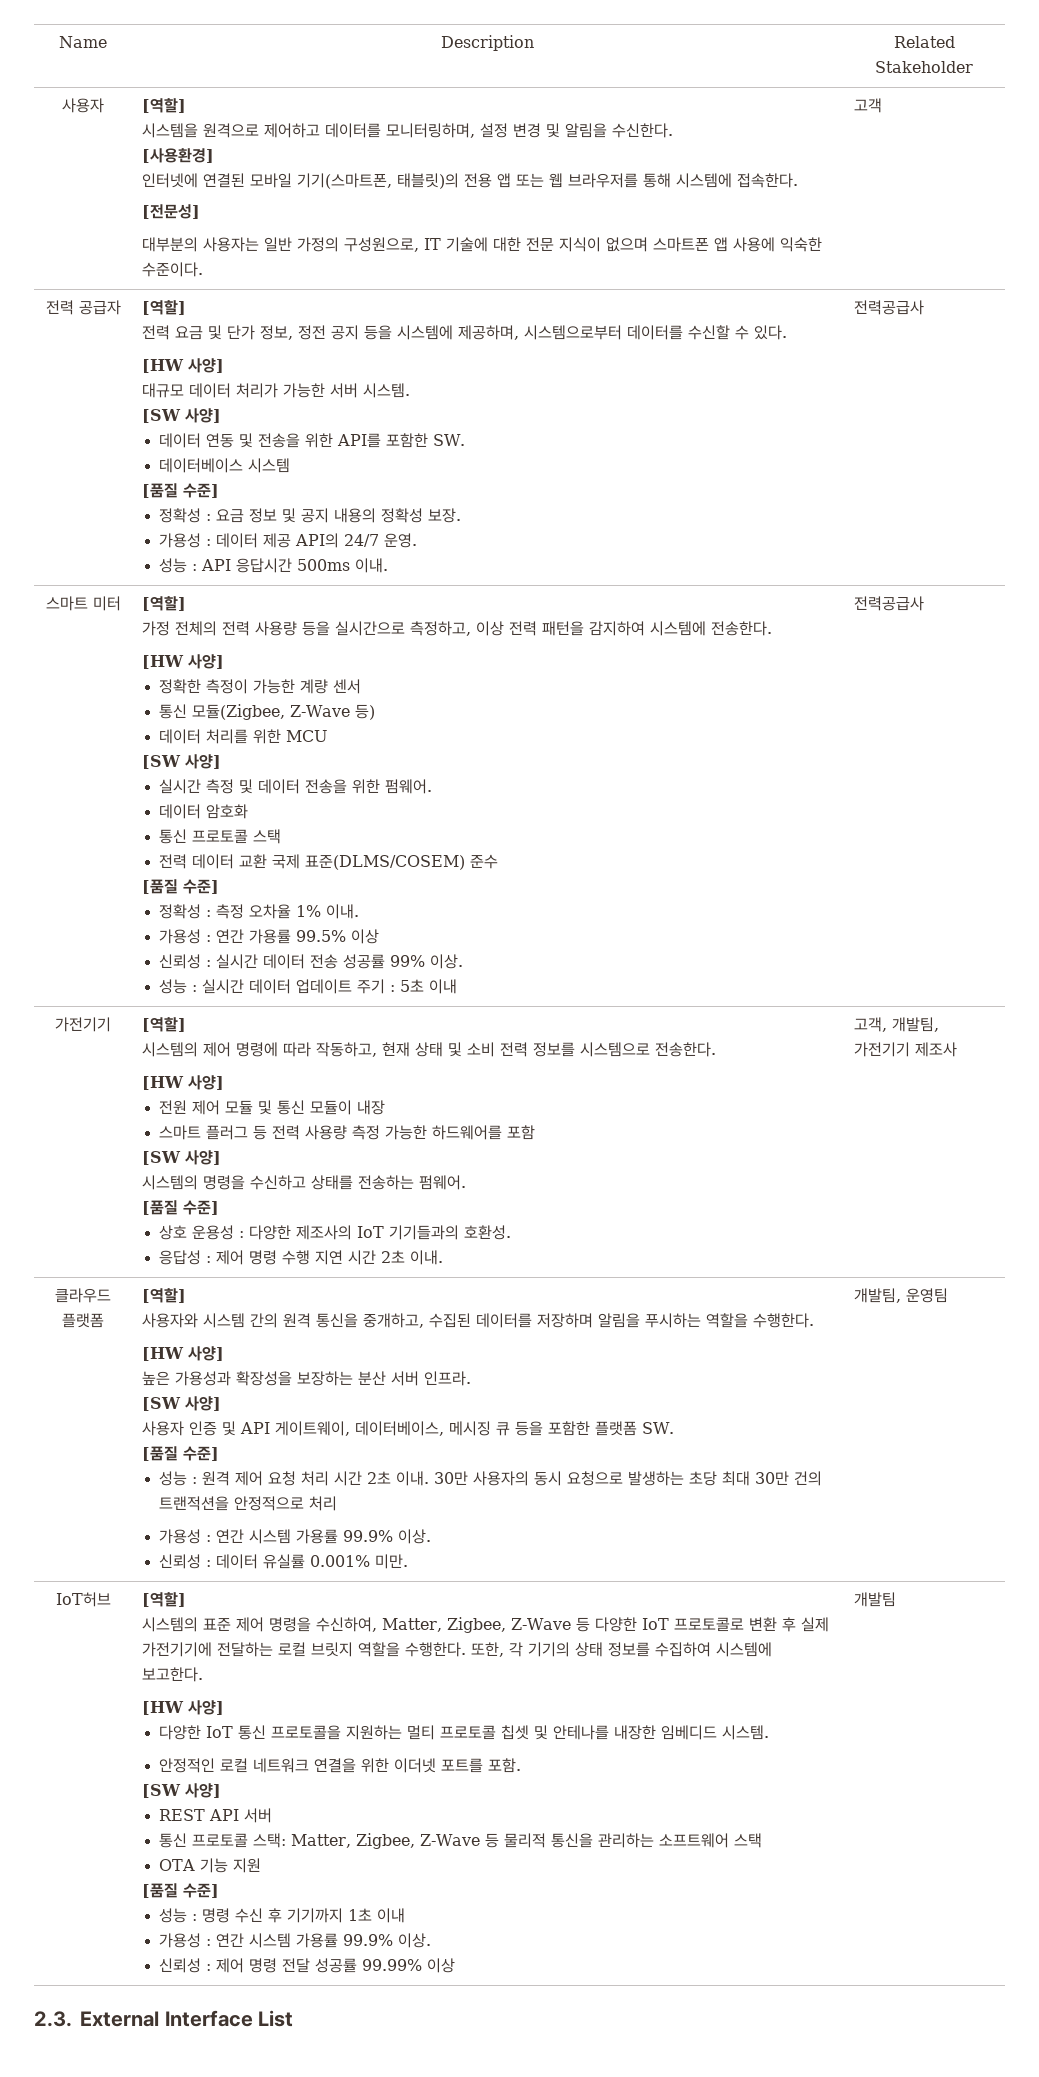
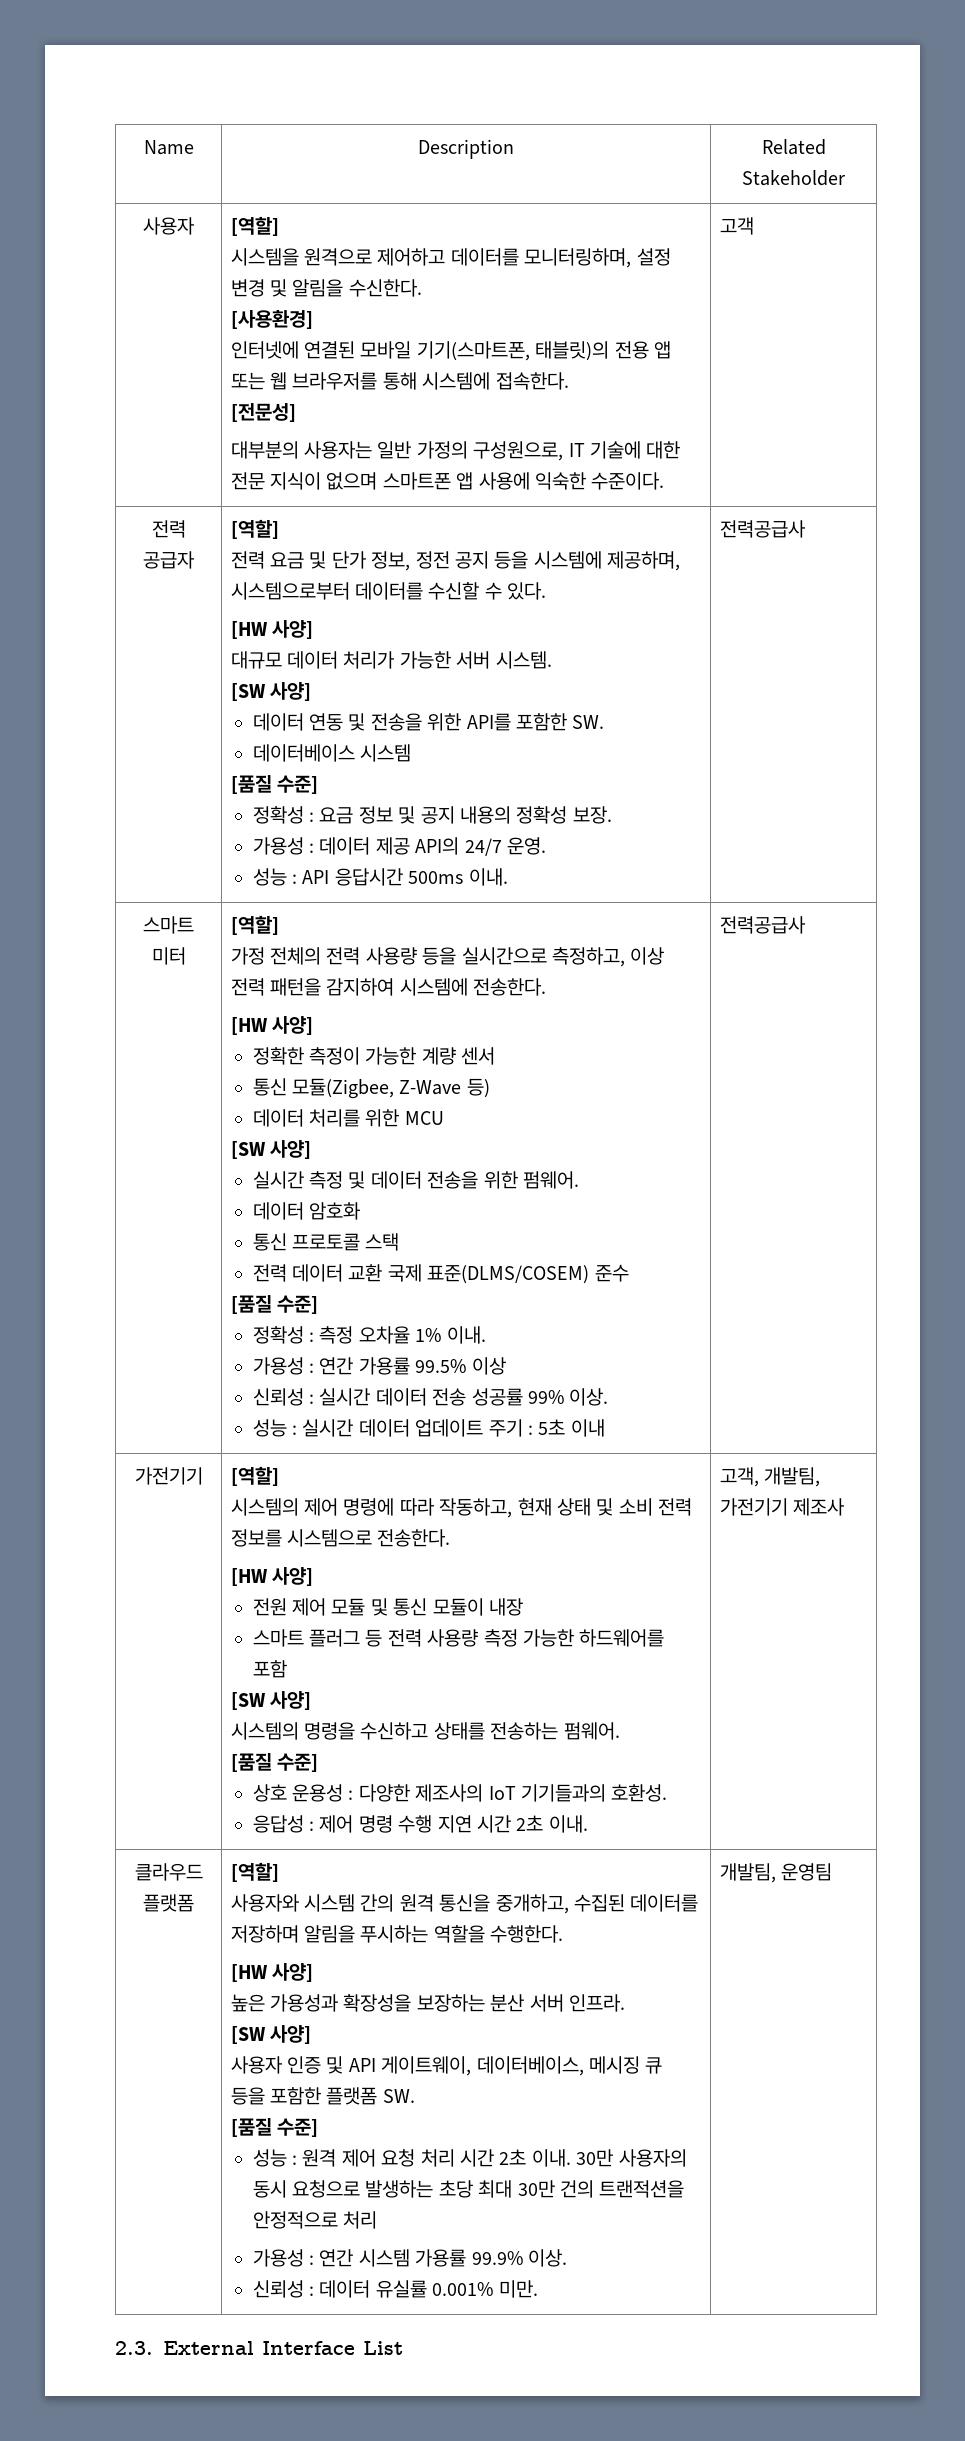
[55,1592,111,1607] [141,1592,186,1607] [141,1617,829,1633] [141,1642,772,1657] [141,1667,203,1682] [141,1700,224,1715] [159,1725,770,1740] [159,1758,522,1773] [141,1783,221,1798] [159,1808,273,1823] [159,1833,763,1849] [159,1858,262,1873] [141,1883,219,1898] [159,1908,406,1923] [159,1933,432,1948] [159,1958,456,1973] [853,1592,896,1607] // IoT허브 | [역할] // 시스템의 표준 제어 명령을 수신하여, Matter, Zigbee, Z-Wave 등 다양한 IoT 프로토콜로 변환 후 실제 가전기기에 전달하는 로컬 브릿지 역할을 수행한다. 또한, 각 기기의 상태 정보를 수집하여 시스템에 보고한다. // [HW 사양] // 다양한 IoT 통신 프로토콜을 지원하는 멀티 프로토콜 칩셋 및 안테나를 내장한 임베디드 시스템. // 안정적인 로컬 네트워크 연결을 위한 이더넷 포트를 포함. // [SW 사양] // REST API 서버 // 통신 프로토콜 스택: Matter, Zigbee, Z-Wave 등 물리적 통신을 관리하는 소프트웨어 스택 // OTA 기능 지원 // [품질 수준] // 성능 : 명령 수신 후 기기까지 1초 이내 // 가용성 : 연간 시스템 가용률 99.9% 이상. // 신뢰성 : 제어 명령 전달 성공률 99.99% 이상 | 개발팀 -> (833, 1872) none

